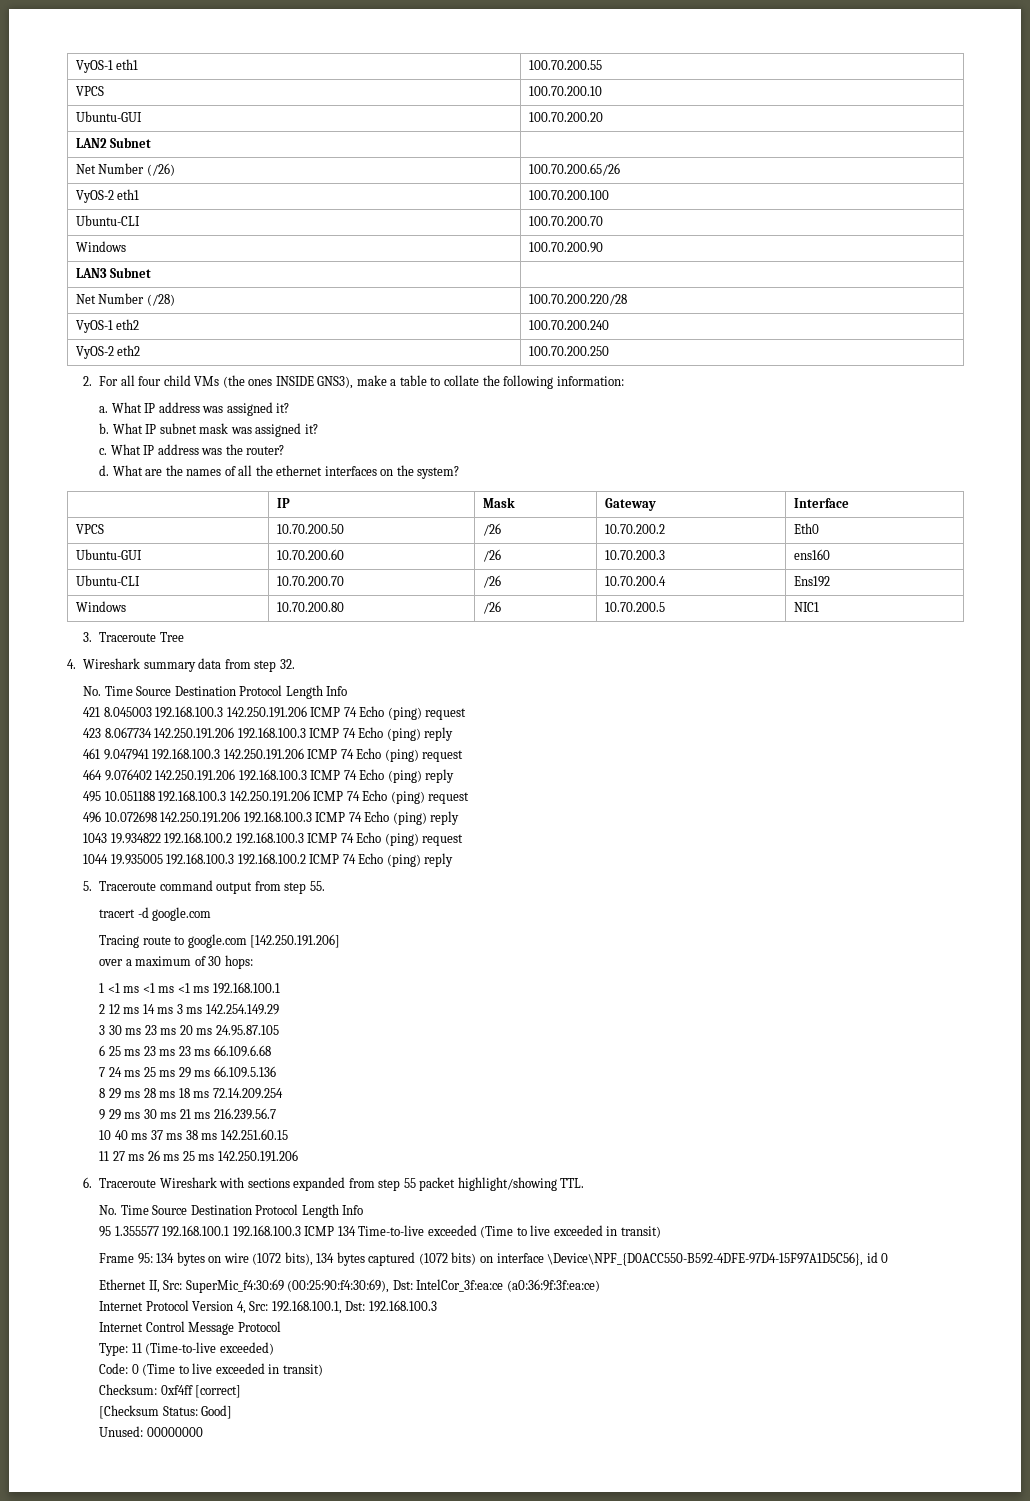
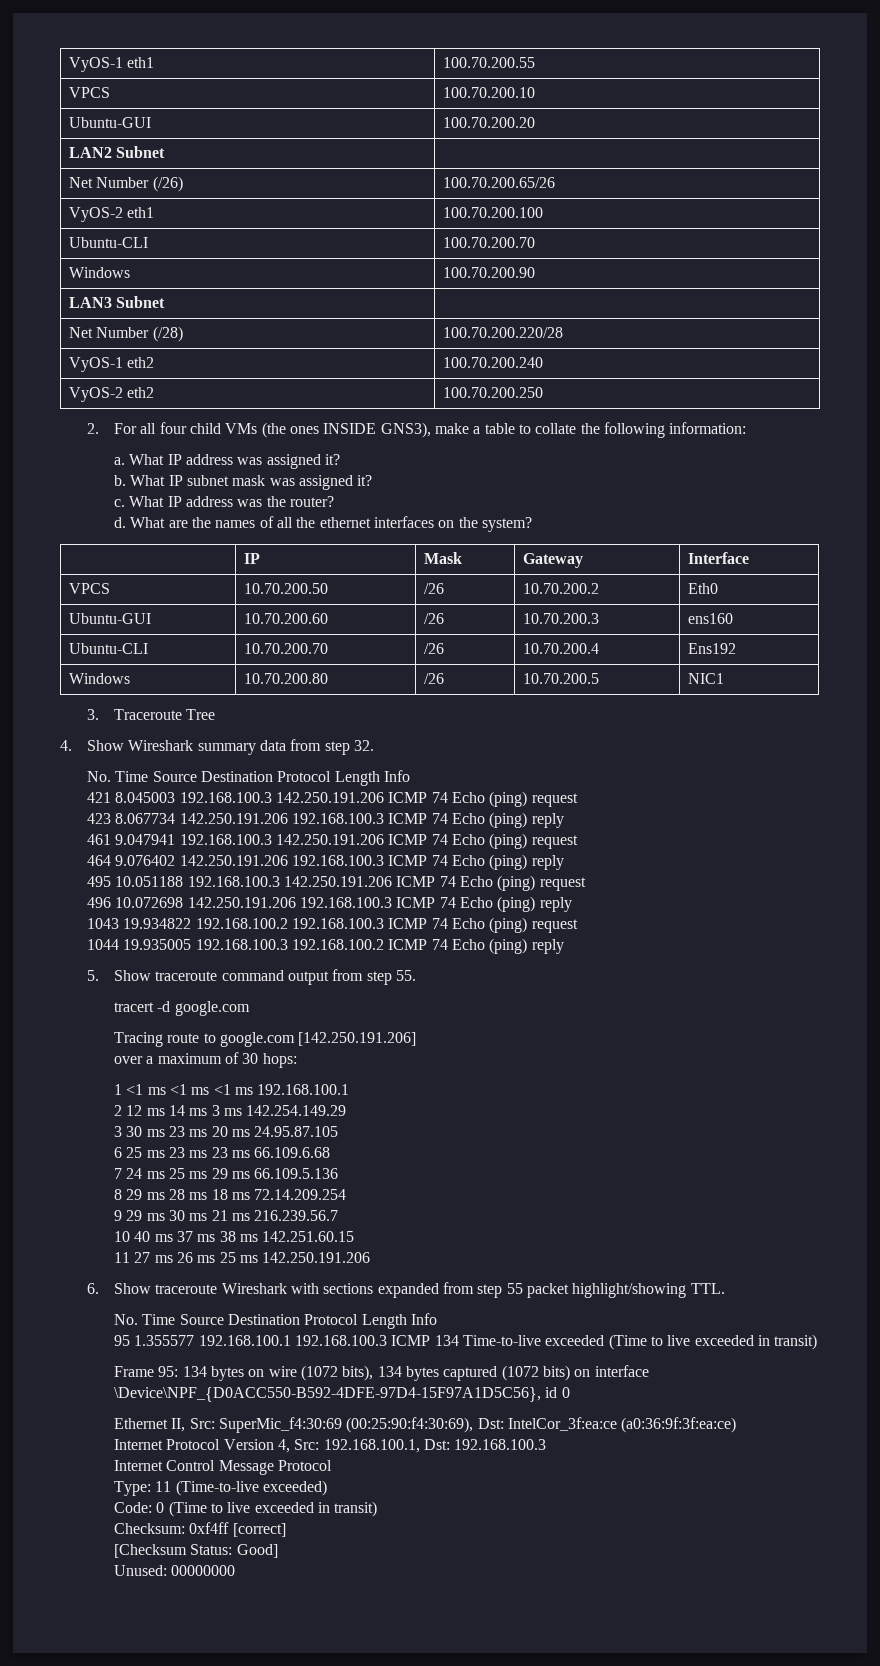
(76, 664) none -> [87,740,125,751] Show
[99,881,157,891] Traceroute -> [114,970,218,981] Show traceroute
[99,1178,157,1188] Traceroute -> [114,1283,218,1294] Show traceroute

